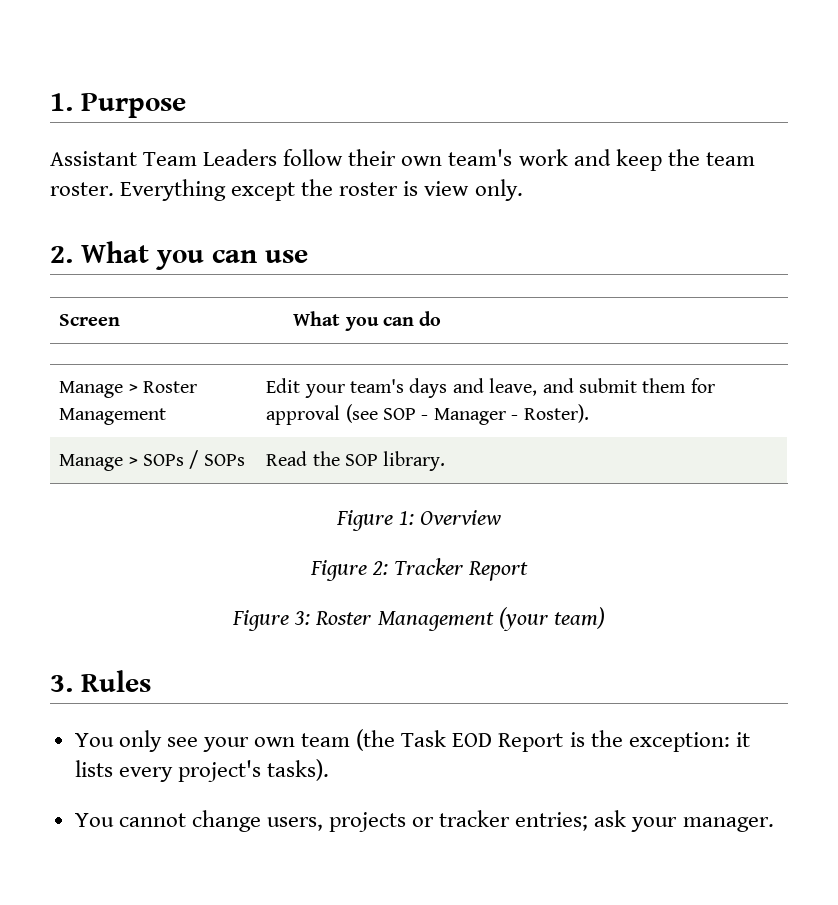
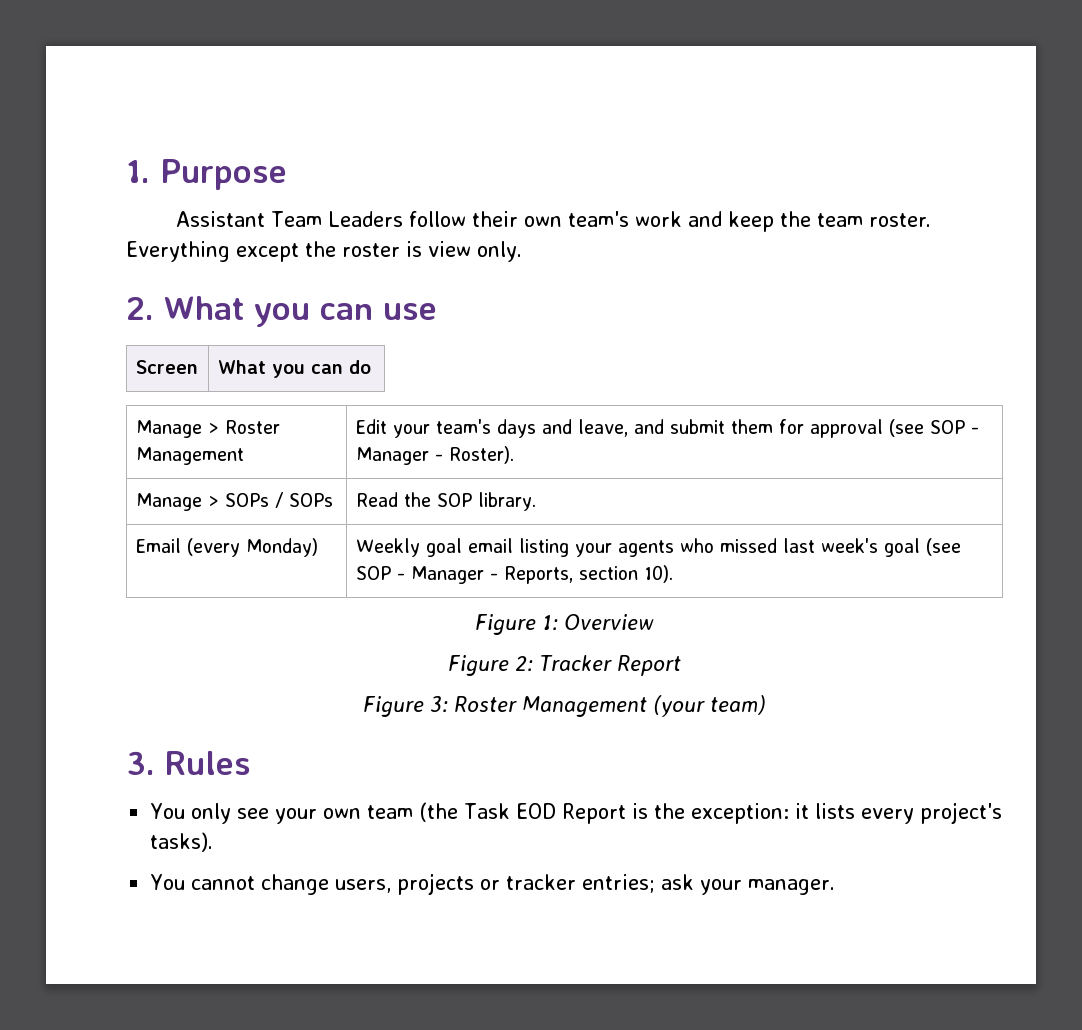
(446, 461) none -> [135,538,318,557] [355,538,961,557] [355,565,673,584] // Email (every Monday) | Weekly goal email listing your agents who missed last week's goal (see SOP - Manager - Reports, section 10).

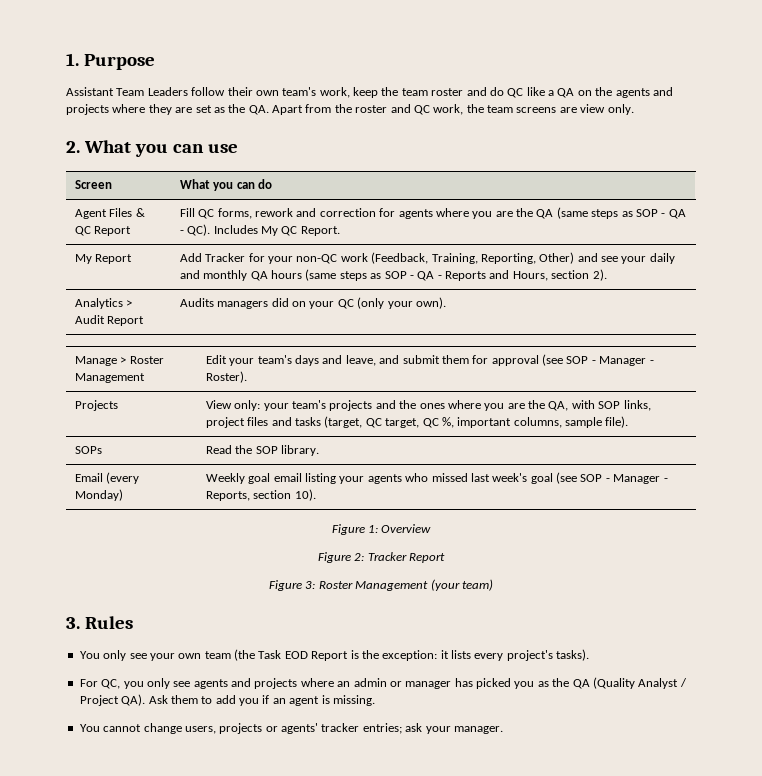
[634,211,722,227] work and -> [319,87,350,98] work,
[868,213,932,227] [126,241,422,262] roster. Everything except the roster is -> [431,87,673,98] [66,104,577,115] roster and do QC like a QA on the agents and projects where they are set as the QA. Apart from the roster and QC work, the team screens are
(371, 367) none -> [74,208,145,219] [74,226,132,236] [179,207,686,219] [179,224,340,236] [74,254,133,264] [179,252,675,264] [179,269,607,281] [74,298,133,309] [74,315,145,326] [179,297,446,309] // Agent Files & QC Report | Fill QC forms, rework and correction for agents where you are the QA (same steps as SOP - QA - QC). Includes My QC Report. // My Report | Add Tracker for your non-QC work (Feedback, Training, Reporting, Other) and see your daily and monthly QA hours (same steps as SOP - QA - Reports and Hours, section 2). // Analytics > Audit Report | Audits managers did on your QC (only your own).
[135,492,283,511] Manage > SOPs / -> [74,400,118,411] [205,400,651,411] [205,416,629,428] Projects | View only: your team's projects and the ones where you are the QA, with SOP links, project files and tasks (target, QC target, QC %, important columns, sample file). //
(214, 842) none -> [79,677,687,689] [79,694,375,706] // For QC, you only see agents and projects where an admin or manager has picked you as the QA (Quality Analyst / Project QA). Ask them to add you if an agent is missing.
(501, 884) none -> [281,723,318,734] agents'

